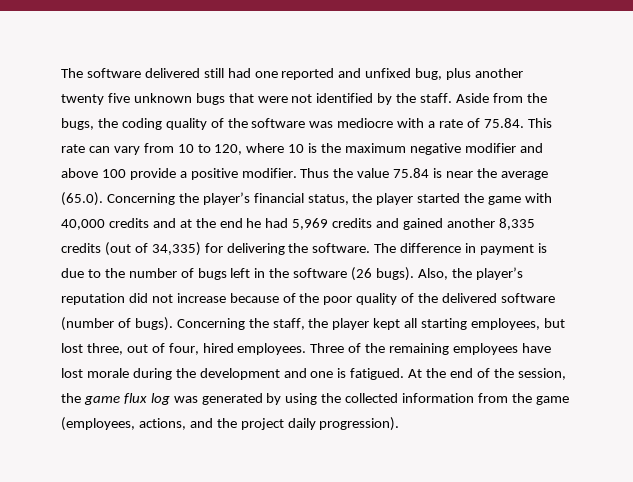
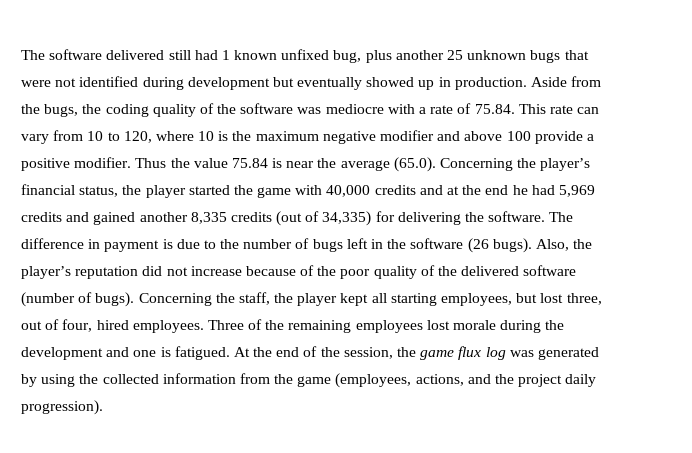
[254,68,362,80] one reported and -> [221,50,278,60] 1 known
[61,93,130,105] twenty five -> [447,50,464,60] 25
[377,93,453,105] by the staff. -> [142,77,527,90] during development but eventually showed up in production.
[521,343,551,353] have -> (423, 326) none

